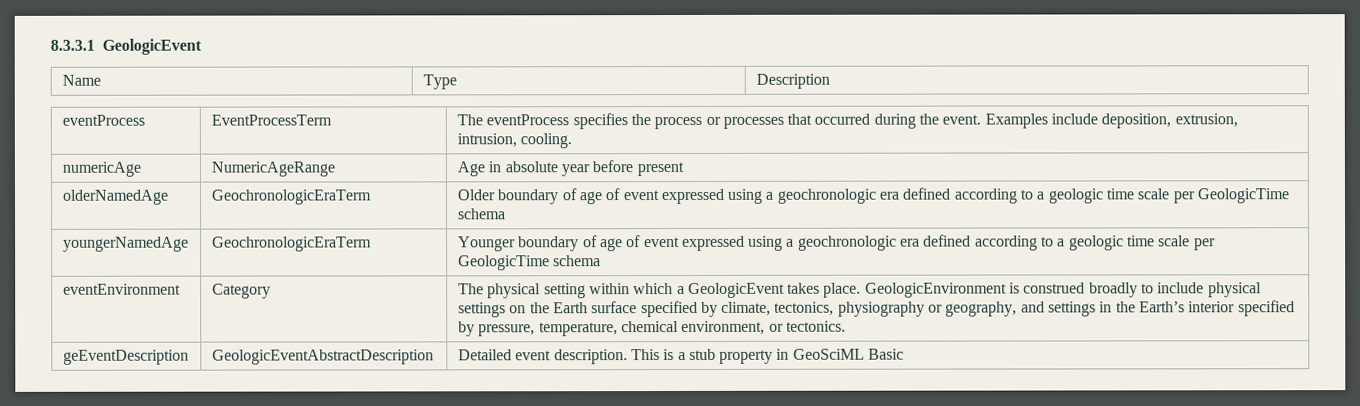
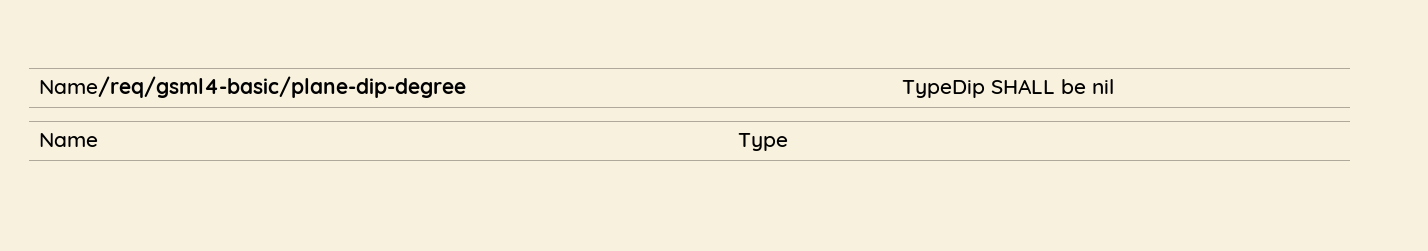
[50,38,202,55] [61,74,101,86] [422,74,457,90] [755,73,830,89] [61,114,145,126] [210,114,332,126] [456,113,1238,130] [456,133,573,149] [61,161,141,177] [210,161,335,177] [456,160,684,177] [61,189,169,205] [210,189,372,205] [456,187,1291,205] [457,208,506,220] [62,236,189,252] [211,236,372,252] [457,234,1216,252] [457,255,602,271] [62,283,181,295] [211,283,271,299] [457,282,1262,299] [457,300,1295,318] [457,320,846,337] [62,349,189,365] [211,349,434,365] [457,348,905,365] 8.3.3.1 GeologicEvent // Name | Type | Description // eventProcess | EventProcessTerm | The eventProcess specifies the process or processes that occurred during the event. Examples include deposition, extrusion, intrusion, cooling. // numericAge | NumericAgeRange | Age in absolute year before present // olderNamedAge | GeochronologicEraTerm | Older boundary of age of event expressed using a geochronologic era defined according to a geologic time scale per GeologicTime schema // youngerNamedAge | GeochronologicEraTerm | Younger boundary of age of event expressed using a geochronologic era defined according to a geologic time scale per GeologicTime schema // eventEnvironment | Category | The physical setting within which a GeologicEvent takes place. GeologicEnvironment is construed broadly to include physical settings on the Earth surface specified by climate, tectonics, physiography or geography, and settings in the Earth’s interior specified by pressure, temperature, chemical environment, or tectonics. // geEventDescription | GeologicEventAbstractDescription | Detailed event description. This is a stub property in GeoSciML Basic -> [38,76,466,98] [901,79,1114,98] [38,133,98,147] [737,133,788,151] Name/req/gsml4-basic/plane-dip-degree | TypeDip SHALL be nil // Name | Type

